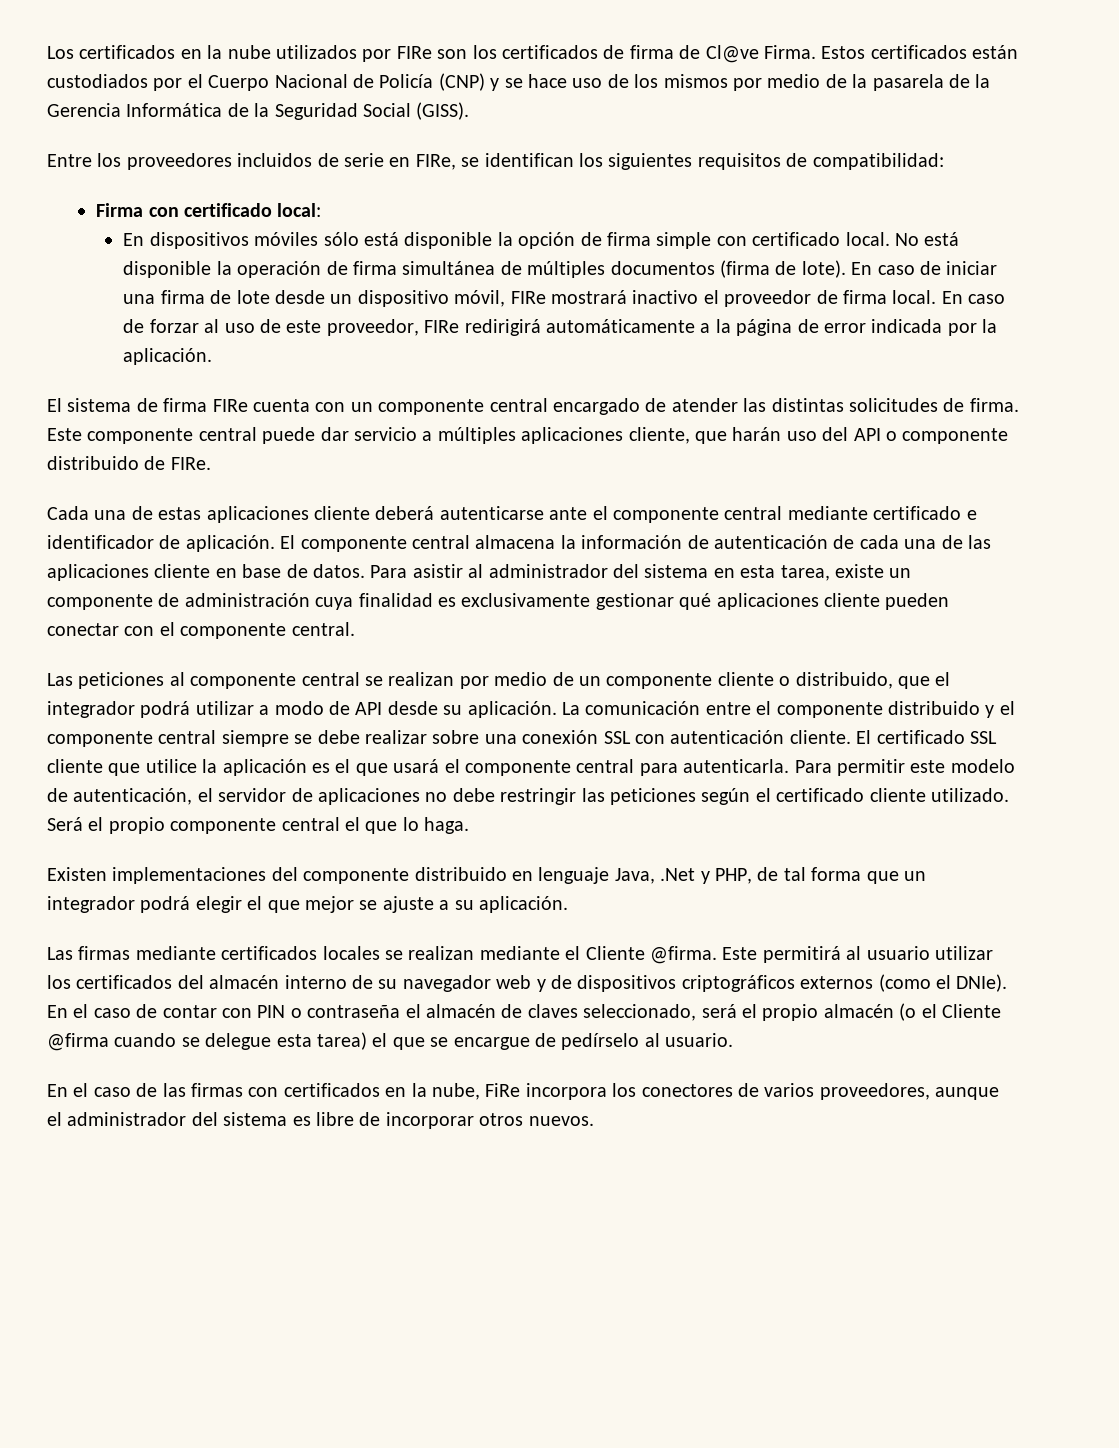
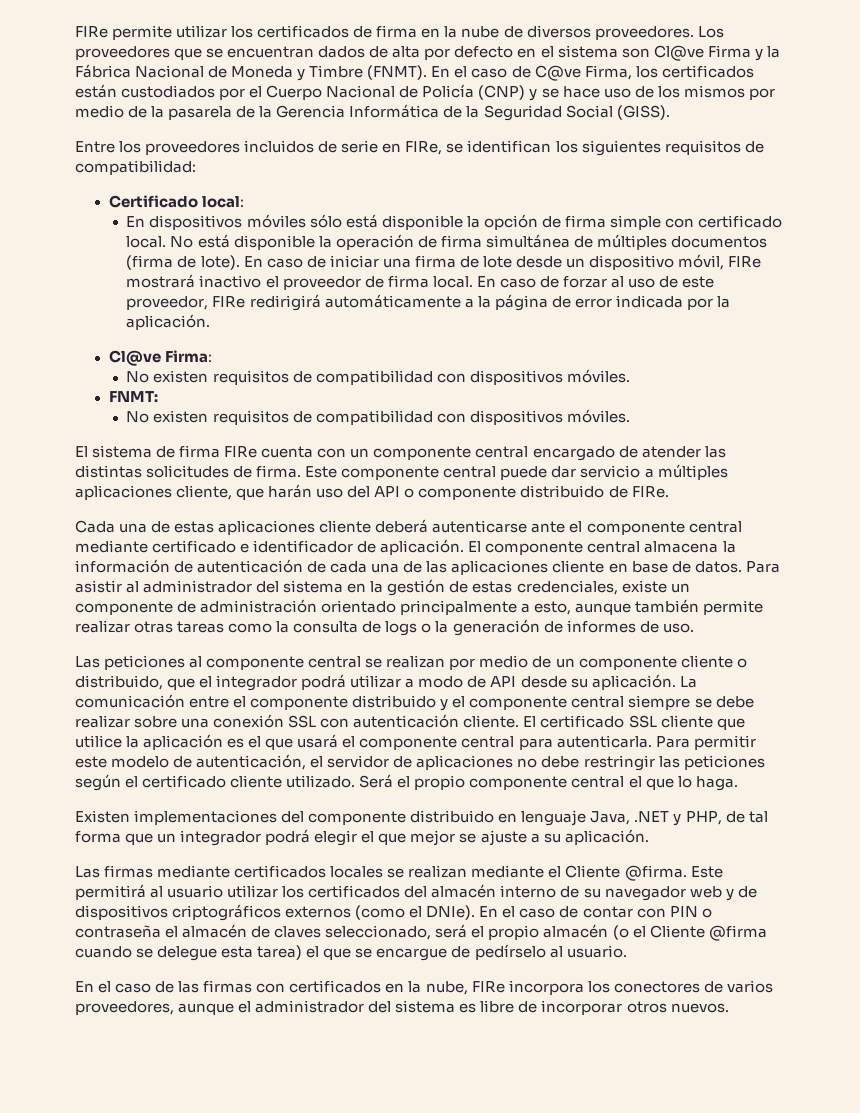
[47,45,866,63] Los certificados en la nube utilizados por FIRe son los certificados de firma de Cl@ve Firma. Estos -> [75,25,724,40] [75,45,780,61] [75,64,658,81] FIRe permite utilizar los certificados de firma en la nube de diversos proveedores. Los proveedores que se encuentran dados de alta por defecto en el sistema son Cl@ve Firma y la Fábrica Nacional de Moneda y Timbre (FNMT). En el caso de C@ve Firma, los
[96,203,272,217] Firma con certificado -> [108,195,198,208] Certificado
(213, 356) none -> [108,350,213,366] [126,369,630,385] [108,391,158,402] [126,409,630,425] // Cl@ve Firma: // No existen requisitos de compatibilidad con dispositivos móviles. // FNMT: // No existen requisitos de compatibilidad con dispositivos móviles.
[740,565,830,581] esta tarea, -> [370,579,618,596] la gestión de estas credenciales,
[315,593,950,610] [47,622,355,639] cuya finalidad es exclusivamente gestionar qué aplicaciones cliente pueden conectar con el componente central. -> [321,599,764,615] [75,619,694,636] orientado principalmente a esto, aunque también permite realizar otras tareas como la consulta de logs o la generación de informes de uso.
[660,868,696,881] .Net -> [634,811,670,822] .NET
[485,1083,521,1097] FiRe -> [471,981,505,993] FIRe

